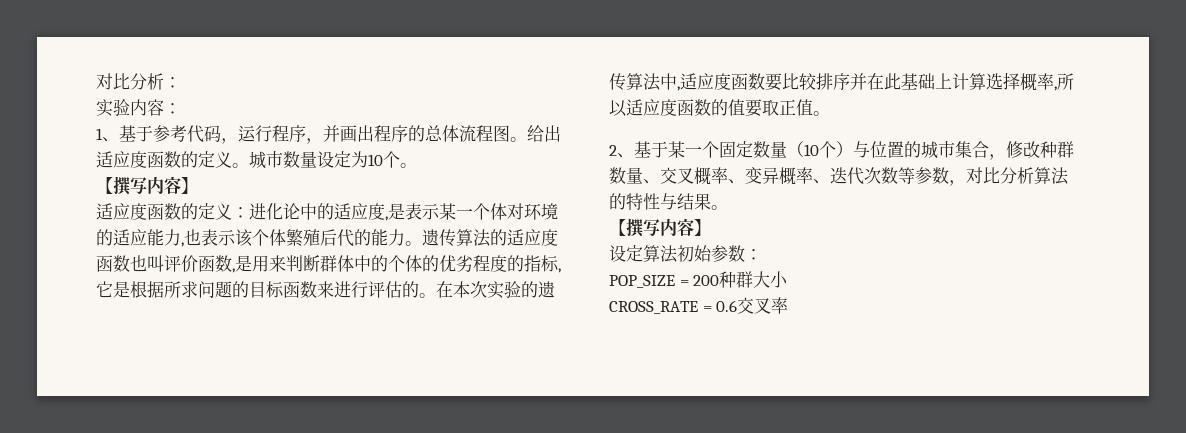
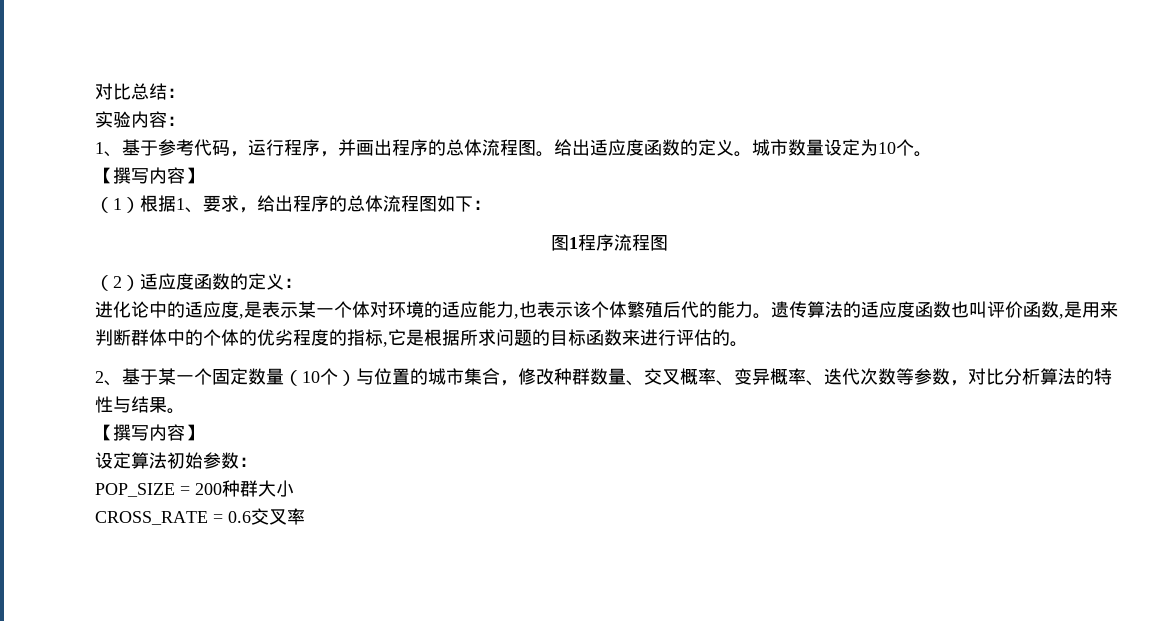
[96,73,164,90] 对比分析 -> [95,83,167,100] 对比总结
(198, 185) none -> [95,195,491,213] [551,234,668,251] [95,275,140,291] （1）根据1、要求，给出程序的总体流程图如下： // 图1程序流程图 // （2）
(249, 212) none -> (302, 283) //
[436,281,555,299] [609,72,1074,91] [609,99,830,117] 在本次实验的遗传算法中,适应度函数要比较排序并在此基础上计算选择概率,所以适应度函数的值要取正值。 -> (748, 344) none

